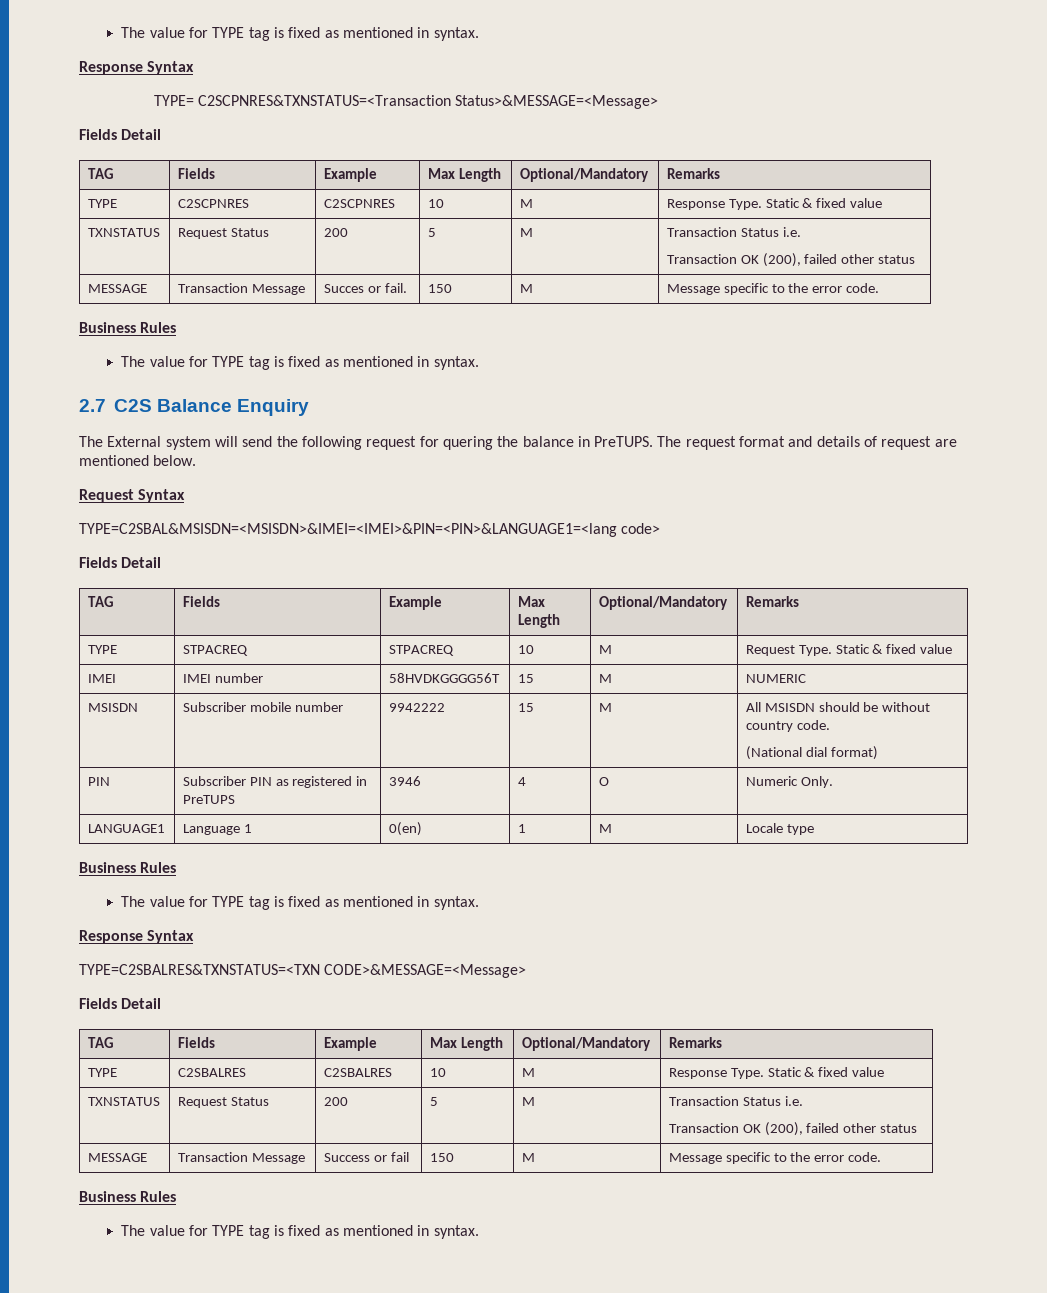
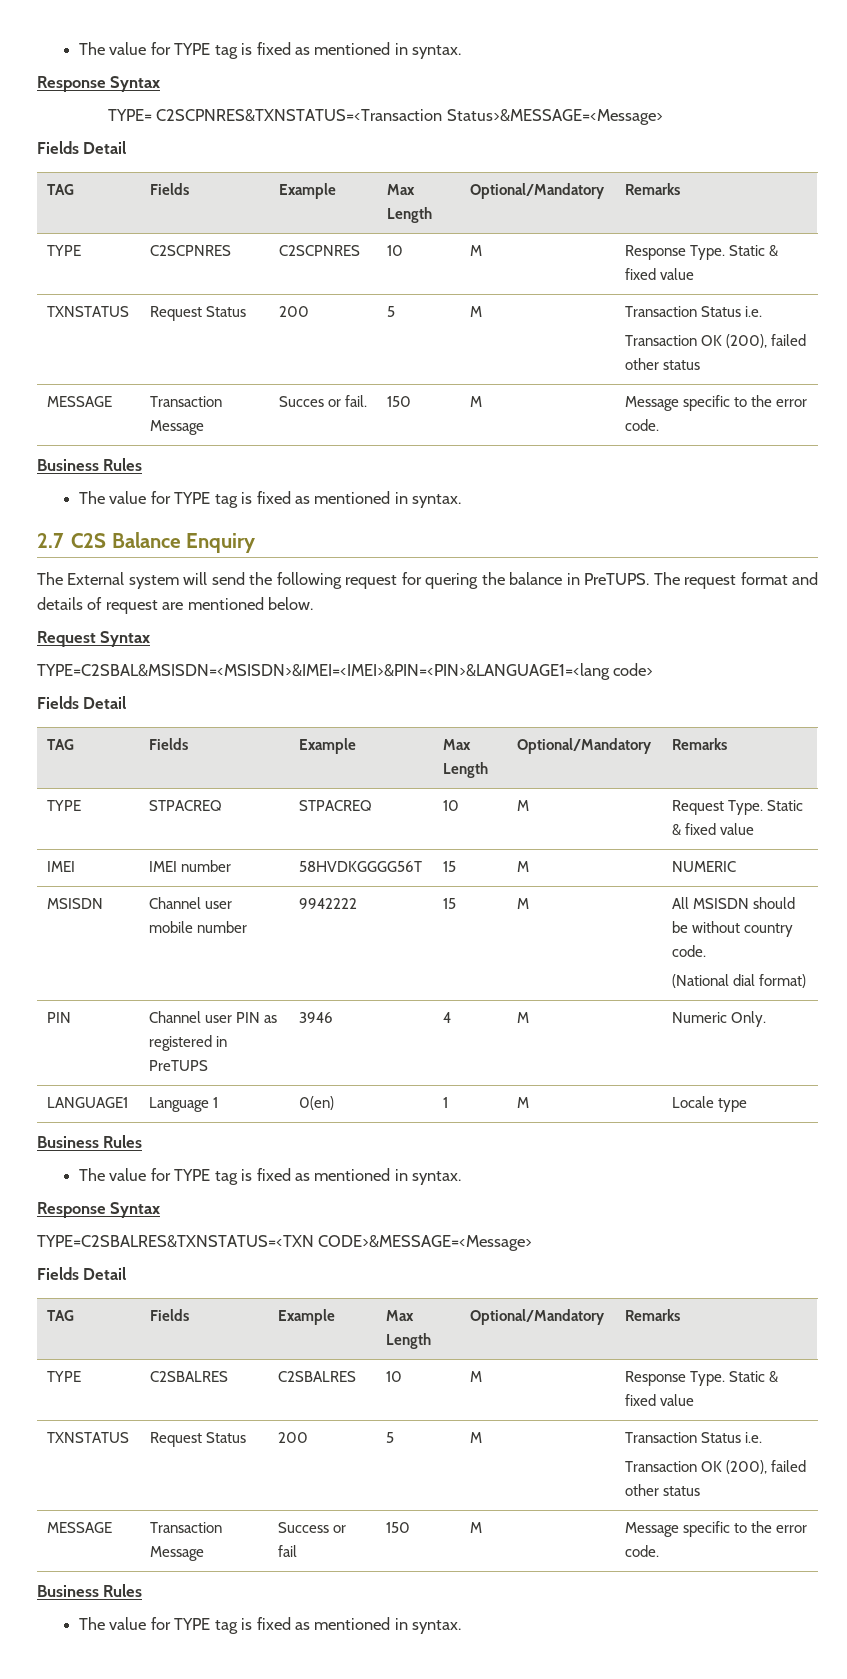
[182,702,246,712] Subscriber -> [149,897,233,909] Channel user
[182,776,246,786] Subscriber -> [149,1011,233,1023] Channel user
[598,777,609,786] O -> [517,1012,530,1023] M

